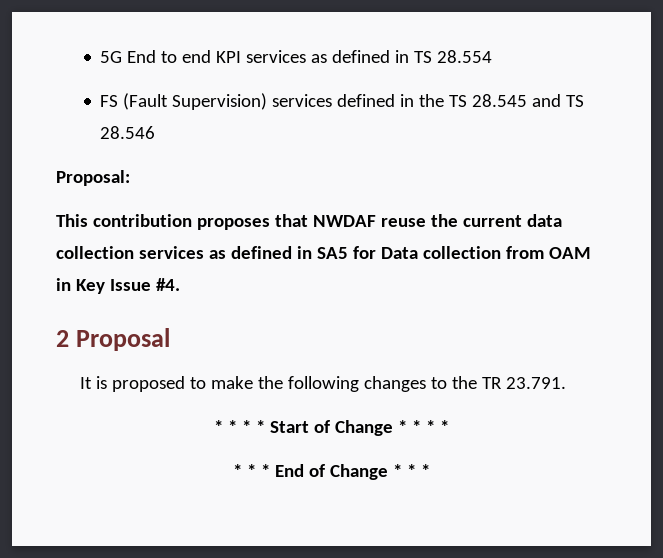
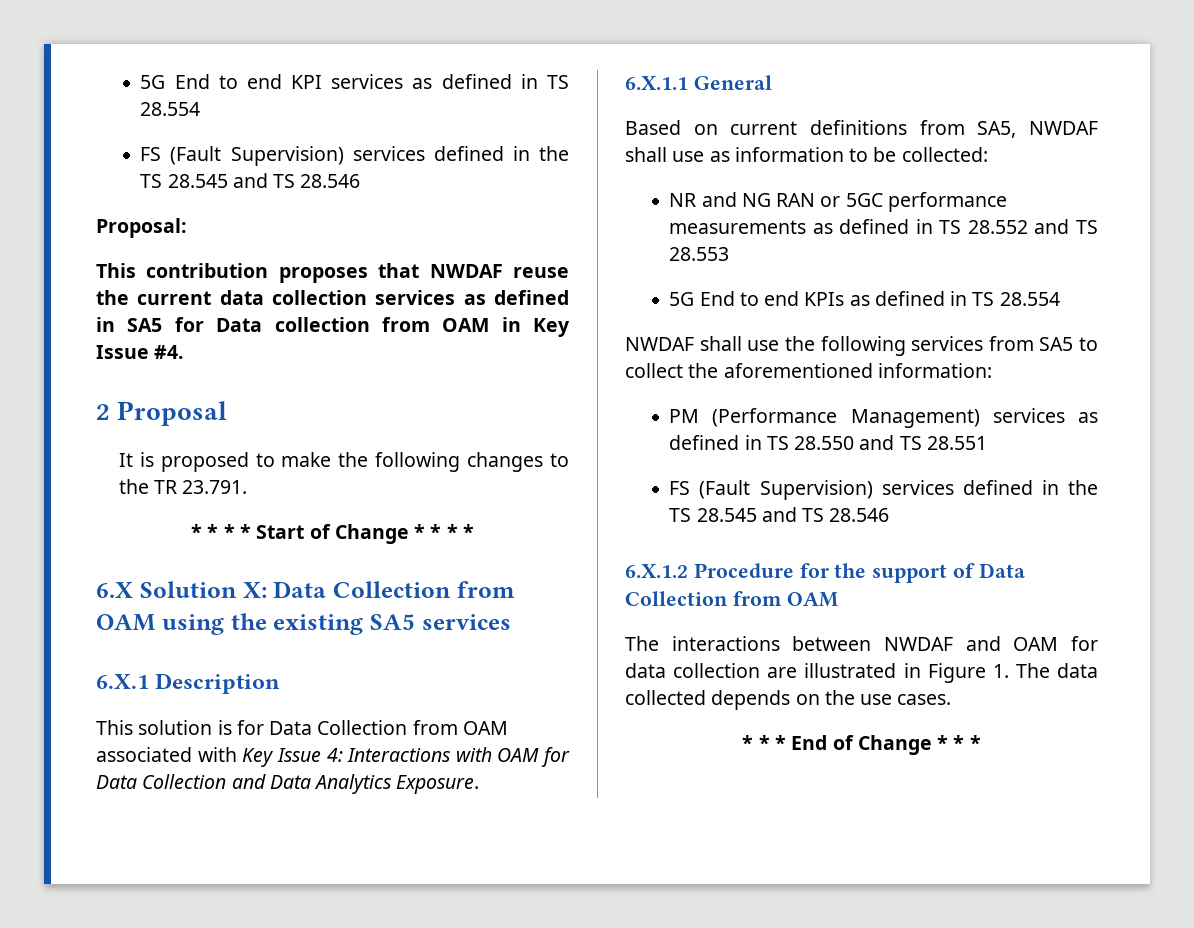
(449, 426) none -> [96,581,515,598] [96,613,511,635] [96,673,281,694] [96,720,508,735] [96,747,570,767] [96,774,480,794] [625,75,772,90] [625,120,1098,138] [625,147,988,162] [669,192,1007,212] [669,219,1098,234] [669,247,730,261] [669,291,1060,306] [625,336,1098,356] [625,363,992,378] [669,408,1098,428] [669,435,987,450] [669,480,1098,500] [669,507,890,522] [625,563,1025,583] [625,591,838,607] [625,636,1098,651] [625,663,1098,683] [625,690,952,710] // 6.X Solution X: Data Collection from OAM using the existing SA5 services // 6.X.1 Description // This solution is for Data Collection from OAM associated with Key Issue 4: Interactions with OAM for Data Collection and Data Analytics Exposure. // 6.X.1.1 General // Based on current definitions from SA5, NWDAF shall use as information to be collected: // NR and NG RAN or 5GC performance measurements as defined in TS 28.552 and TS 28.553 // 5G End to end KPIs as defined in TS 28.554 // NWDAF shall use the following services from SA5 to collect the aforementioned information: // PM (Performance Management) services as defined in TS 28.550 and TS 28.551 // FS (Fault Supervision) services defined in the TS 28.545 and TS 28.546 // 6.X.1.2 Procedure for the support of Data Collection from OAM // The interactions between NWDAF and OAM for data collection are illustrated in Figure 1. The data collected depends on the use cases.

